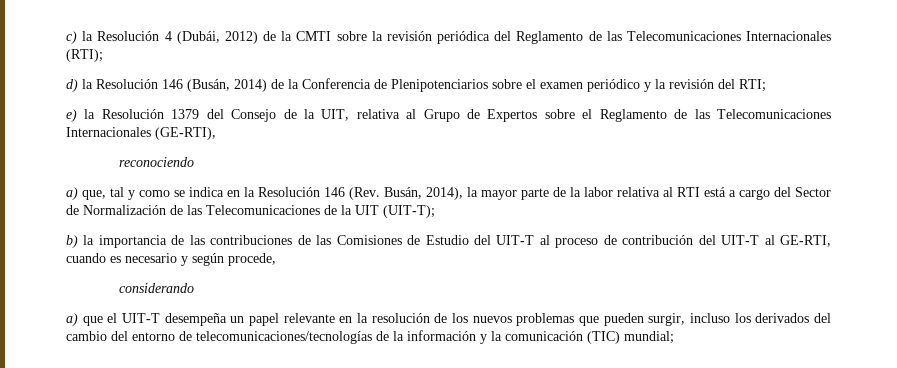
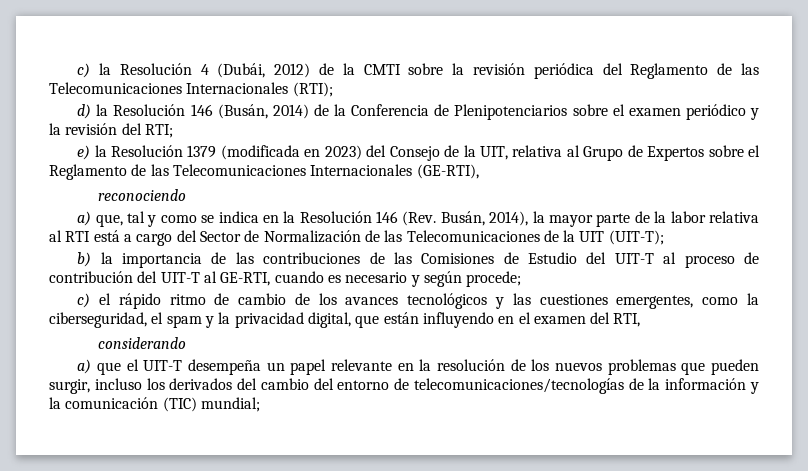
(200, 114) none -> [220,145,362,160] (modificada en 2023)
[228,253,276,266] procede, -> [466,271,522,287] [77,293,759,309] [49,312,641,328] procede; // c) el rápido ritmo de cambio de los avances tecnológicos y las cuestiones emergentes, como la ciberseguridad, el spam y la privacidad digital, que están influyendo en el examen del RTI,

